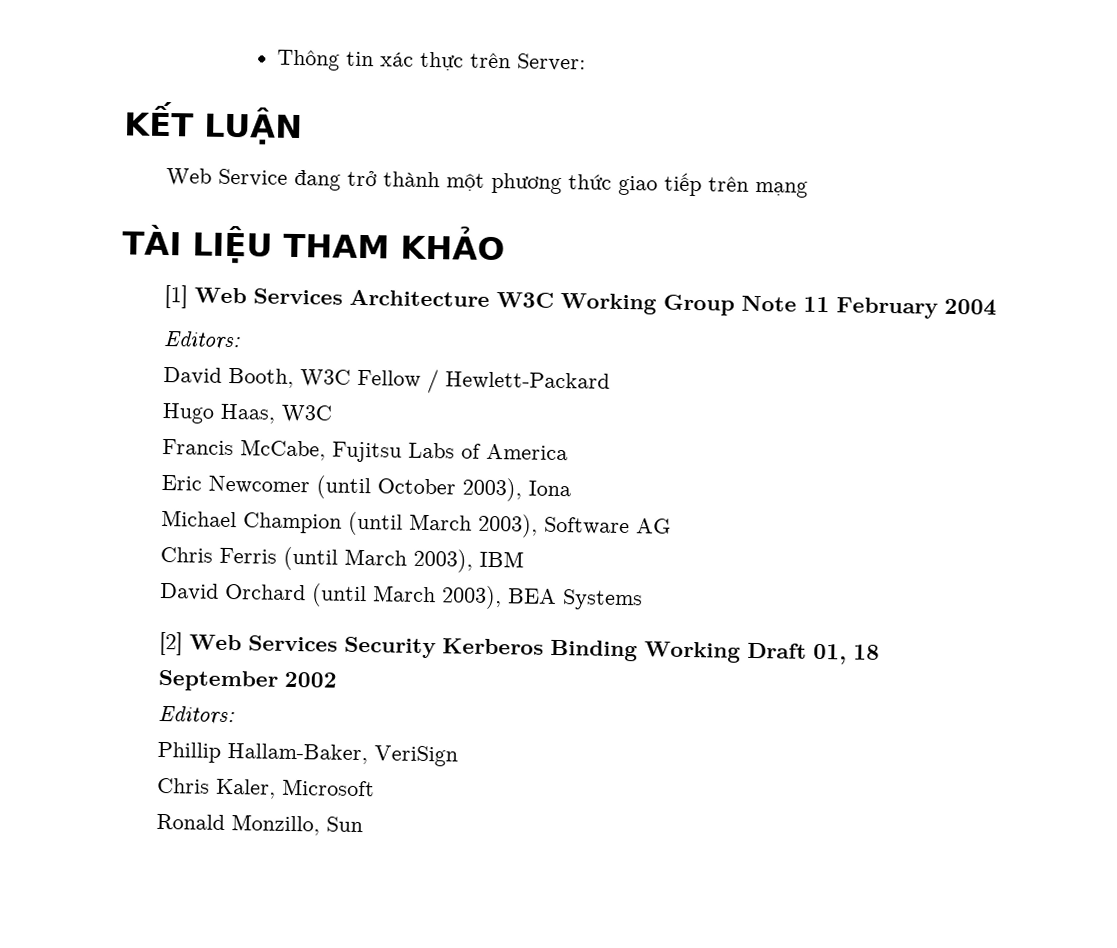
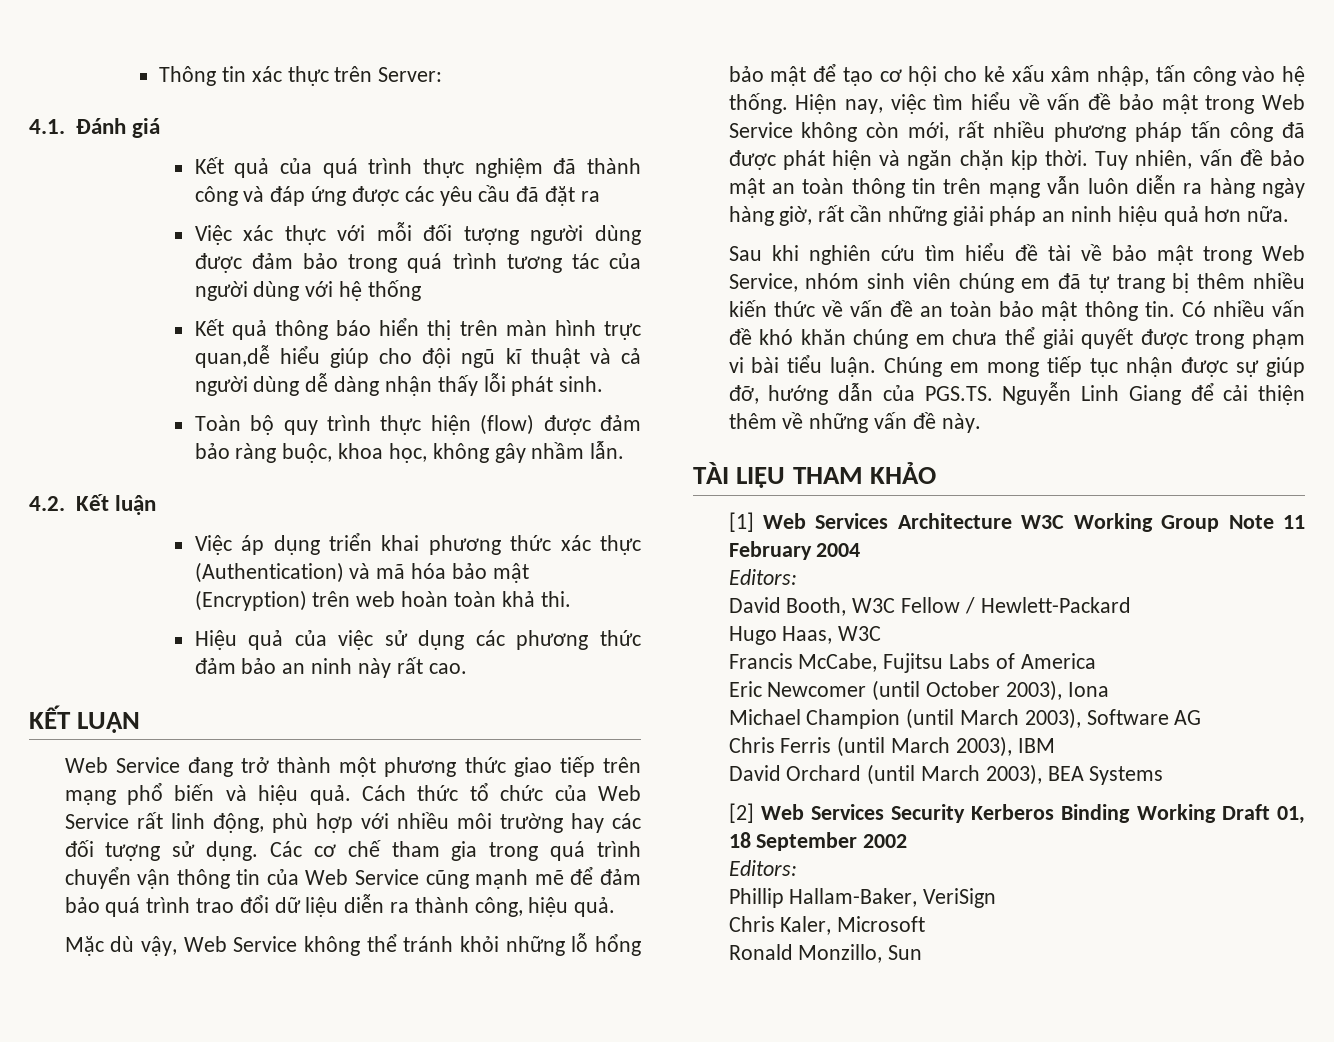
(587, 62) none -> [29,118,160,138] [194,157,641,178] [194,185,600,206] [194,222,641,245] [194,253,641,273] [194,280,421,301] [194,318,641,340] [194,345,642,368] [194,373,604,396] [194,414,641,435] [194,441,625,463] [29,494,156,515] [194,533,641,555] [194,562,529,583] [194,590,571,611] [194,630,641,650] [194,657,467,678] // 4.1. Đánh giá // Kết quả của quá trình thực nghiệm đã thành công và đáp ứng được các yêu cầu đã đặt ra // Việc xác thực với mỗi đối tượng người dùng được đảm bảo trong quá trình tương tác của người dùng với hệ thống // Kết quả thông báo hiển thị trên màn hình trực quan,dễ hiểu giúp cho đội ngũ kĩ thuật và cả người dùng dễ dàng nhận thấy lỗi phát sinh. // Toàn bộ quy trình thực hiện (flow) được đảm bảo ràng buộc, khoa học, không gây nhầm lẫn. // 4.2. Kết luận // Việc áp dụng triển khai phương thức xác thực (Authentication) và mã hóa bảo mật (Encryption) trên web hoàn toàn khả thi. // Hiệu quả của việc sử dụng các phương thức đảm bảo an ninh này rất cao.
(808, 189) none -> [126,783,642,805] [64,812,641,833] [64,840,641,861] [64,867,641,889] [64,894,616,917] [64,933,641,956] [728,64,1305,86] [728,92,1305,114] [728,121,1305,142] [728,149,1305,170] [728,175,1305,198] [728,205,1290,226] [728,243,1305,265] [728,272,1305,293] [728,300,1305,321] [728,327,1305,349] [728,355,1305,377] [728,382,1305,405] [728,412,981,433] phổ biến và hiệu quả. Cách thức tổ chức của Web Service rất linh động, phù hợp với nhiều môi trường hay các đối tượng sử dụng. Các cơ chế tham gia trong quá trình chuyển vận thông tin của Web Service cũng mạnh mẽ để đảm bảo quá trình trao đổi dữ liệu diễn ra thành công, hiệu quả. // Mặc dù vậy, Web Service không thể tránh khỏi những lỗ hổng bảo mật để tạo cơ hội cho kẻ xấu xâm nhập, tấn công vào hệ thống. Hiện nay, việc tìm hiểu về vấn đề bảo mật trong Web Service không còn mới, rất nhiều phương pháp tấn công đã được phát hiện và ngăn chặn kịp thời. Tuy nhiên, vấn đề bảo mật an toàn thông tin trên mạng vẫn luôn diễn ra hàng ngày hàng giờ, rất cần những giải pháp an ninh hiệu quả hơn nữa. // Sau khi nghiên cứu tìm hiểu đề tài về bảo mật trong Web Service, nhóm sinh viên chúng em đã tự trang bị thêm nhiều kiến thức về vấn đề an toàn bảo mật thông tin. Có nhiều vấn đề khó khăn chúng em chưa thể giải quyết được trong phạm vi bài tiểu luận. Chúng em mong tiếp tục nhận được sự giúp đỡ, hướng dẫn của PGS.TS. Nguyễn Linh Giang để cải thiện thêm về những vấn đề này.

